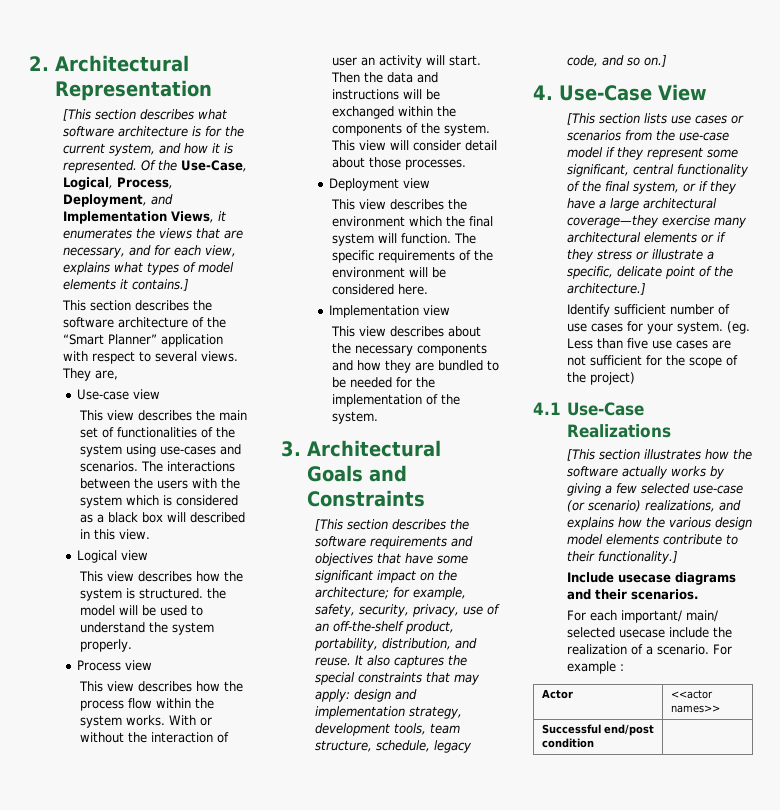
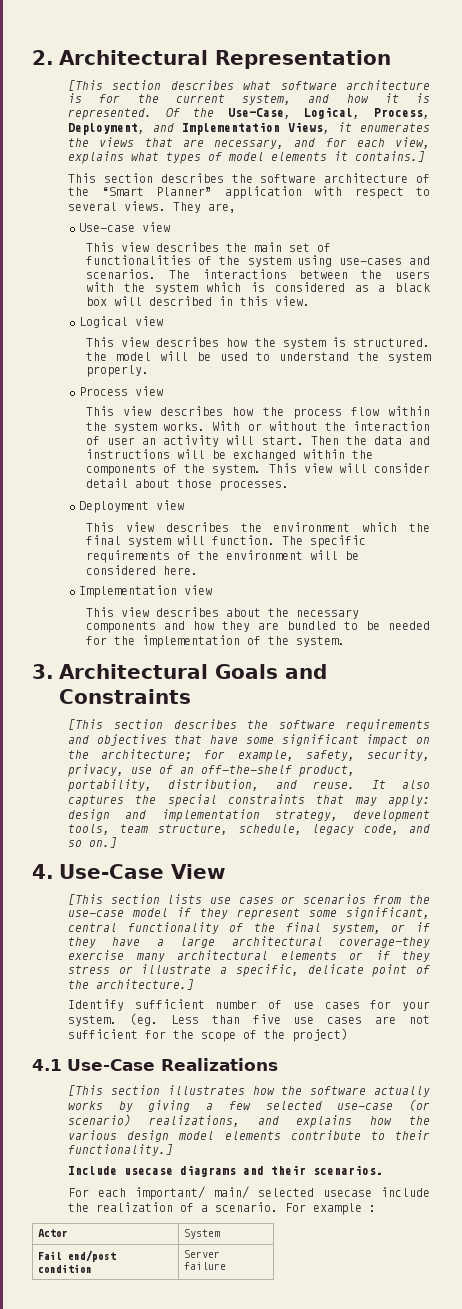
[670,690,713,699] [670,705,720,713] [541,724,601,734] <<actor names>> // Successful -> [184,1229,221,1239] [38,1251,63,1260] System // Fail
(594, 743) none -> [184,1250,221,1258] [184,1262,227,1270] Server failure

